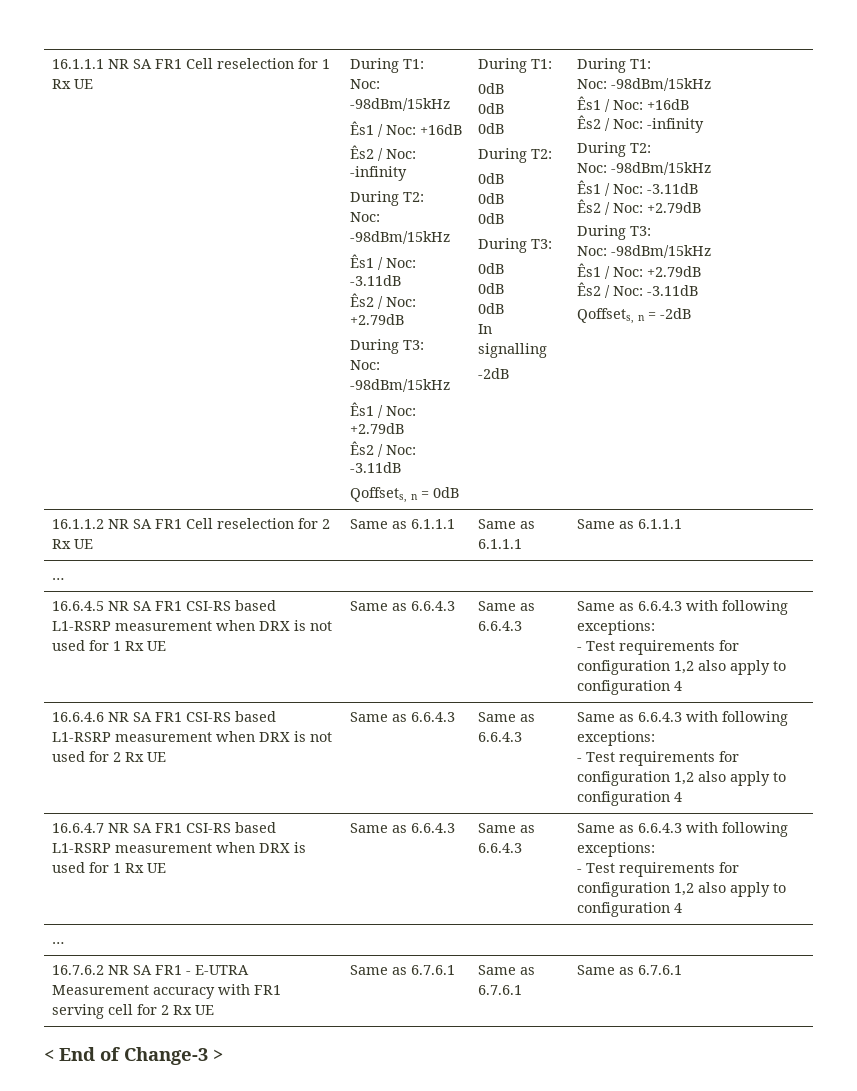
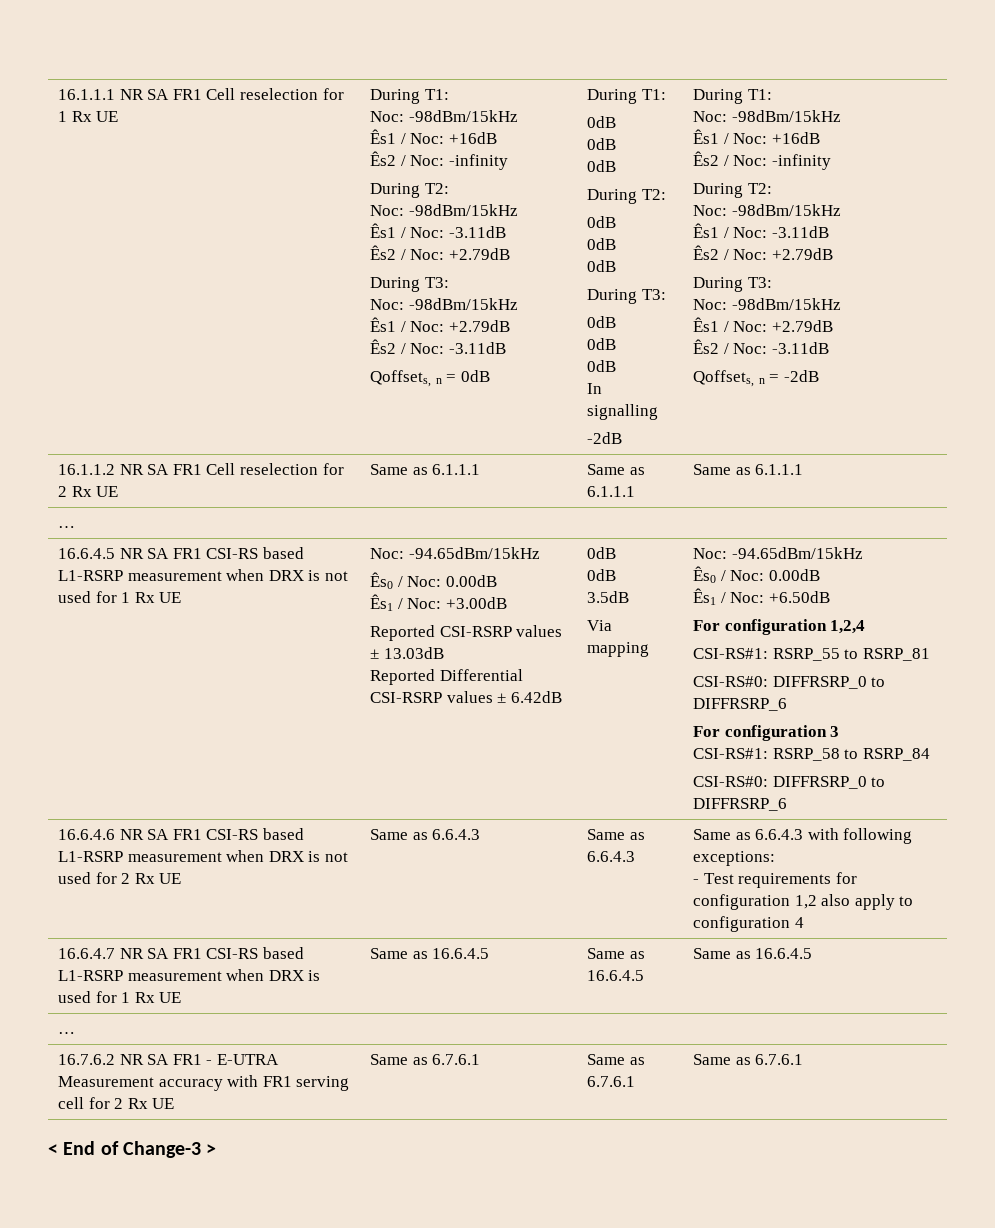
[350,601,456,611] [478,601,536,611] [478,621,523,631] [577,600,789,615] [577,620,656,635] [577,640,740,655] [577,660,787,675] [577,680,683,695] Same as 6.6.4.3 | Same as 6.6.4.3 | Same as 6.6.4.3 with following exceptions: // - Test requirements for configuration 1,2 also apply to configuration 4 -> [369,547,540,559] [369,572,497,589] [369,594,507,611] [369,625,563,641] [369,647,444,659] [369,669,523,685] [369,691,562,703] [586,547,616,559] [586,569,616,581] [586,591,629,603] [586,620,612,631] [586,642,649,657] [692,547,863,559] [692,566,820,583] [692,588,830,605] [692,619,866,635] [692,648,930,661] [692,676,886,689] [692,698,787,711] [692,725,840,741] [692,748,930,761] [692,776,886,789] [692,798,787,811] Noc: -94.65dBm/15kHz // Ês0 / Noc: 0.00dB // Ês1 / Noc: +3.00dB // Reported CSI-RSRP values ± 13.03dB // Reported Differential CSI-RSRP values ± 6.42dB | 0dB // 0dB // 3.5dB // Via mapping | Noc: -94.65dBm/15kHz // Ês0 / Noc: 0.00dB // Ês1 / Noc: +6.50dB // For configuration 1,2,4 // CSI-RS#1: RSRP_55 to RSRP_81 // CSI-RS#0: DIFFRSRP_0 to DIFFRSRP_6 // For configuration 3 // CSI-RS#1: RSRP_58 to RSRP_84 // CSI-RS#0: DIFFRSRP_0 to DIFFRSRP_6
[411,823,456,833] [478,823,536,833] [478,843,523,853] [577,822,789,837] [577,842,656,857] [577,862,740,877] [577,882,787,897] [577,902,683,917] 6.6.4.3 | Same as 6.6.4.3 | Same as 6.6.4.3 with following exceptions: // - Test requirements for configuration 1,2 also apply to configuration 4 -> [432,948,490,959] [586,948,645,959] [586,970,644,981] [692,948,813,959] 16.6.4.5 | Same as 16.6.4.5 | Same as 16.6.4.5

